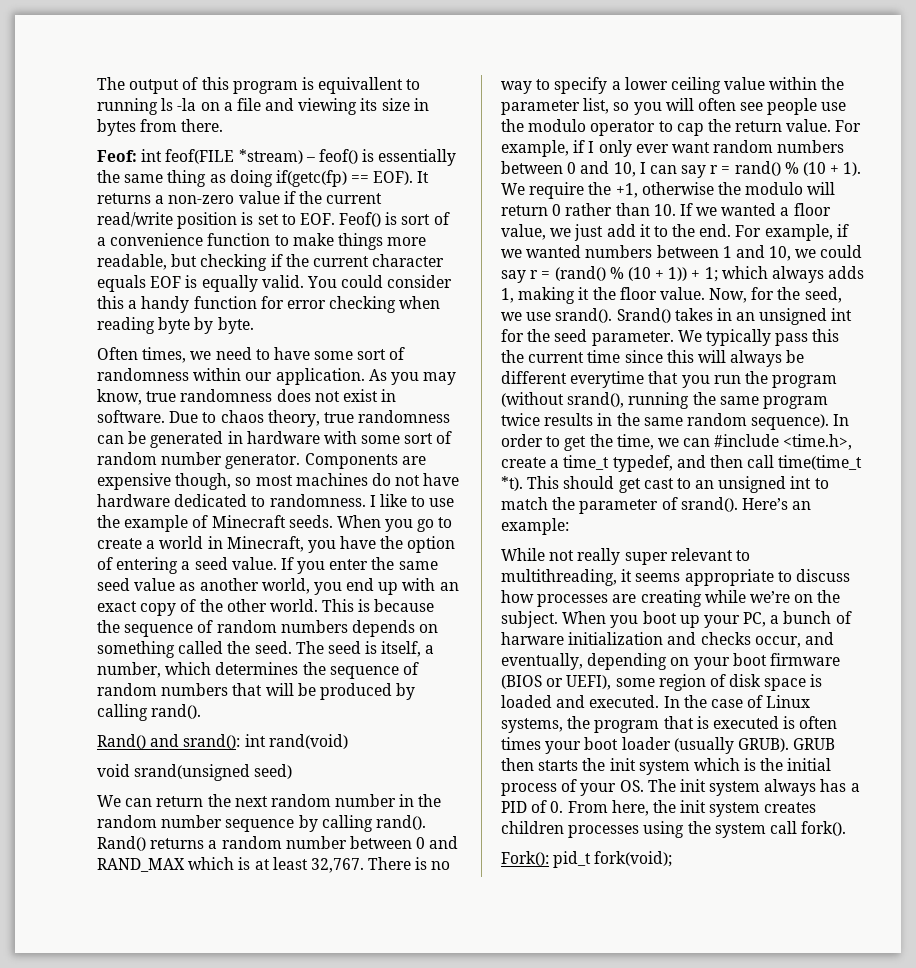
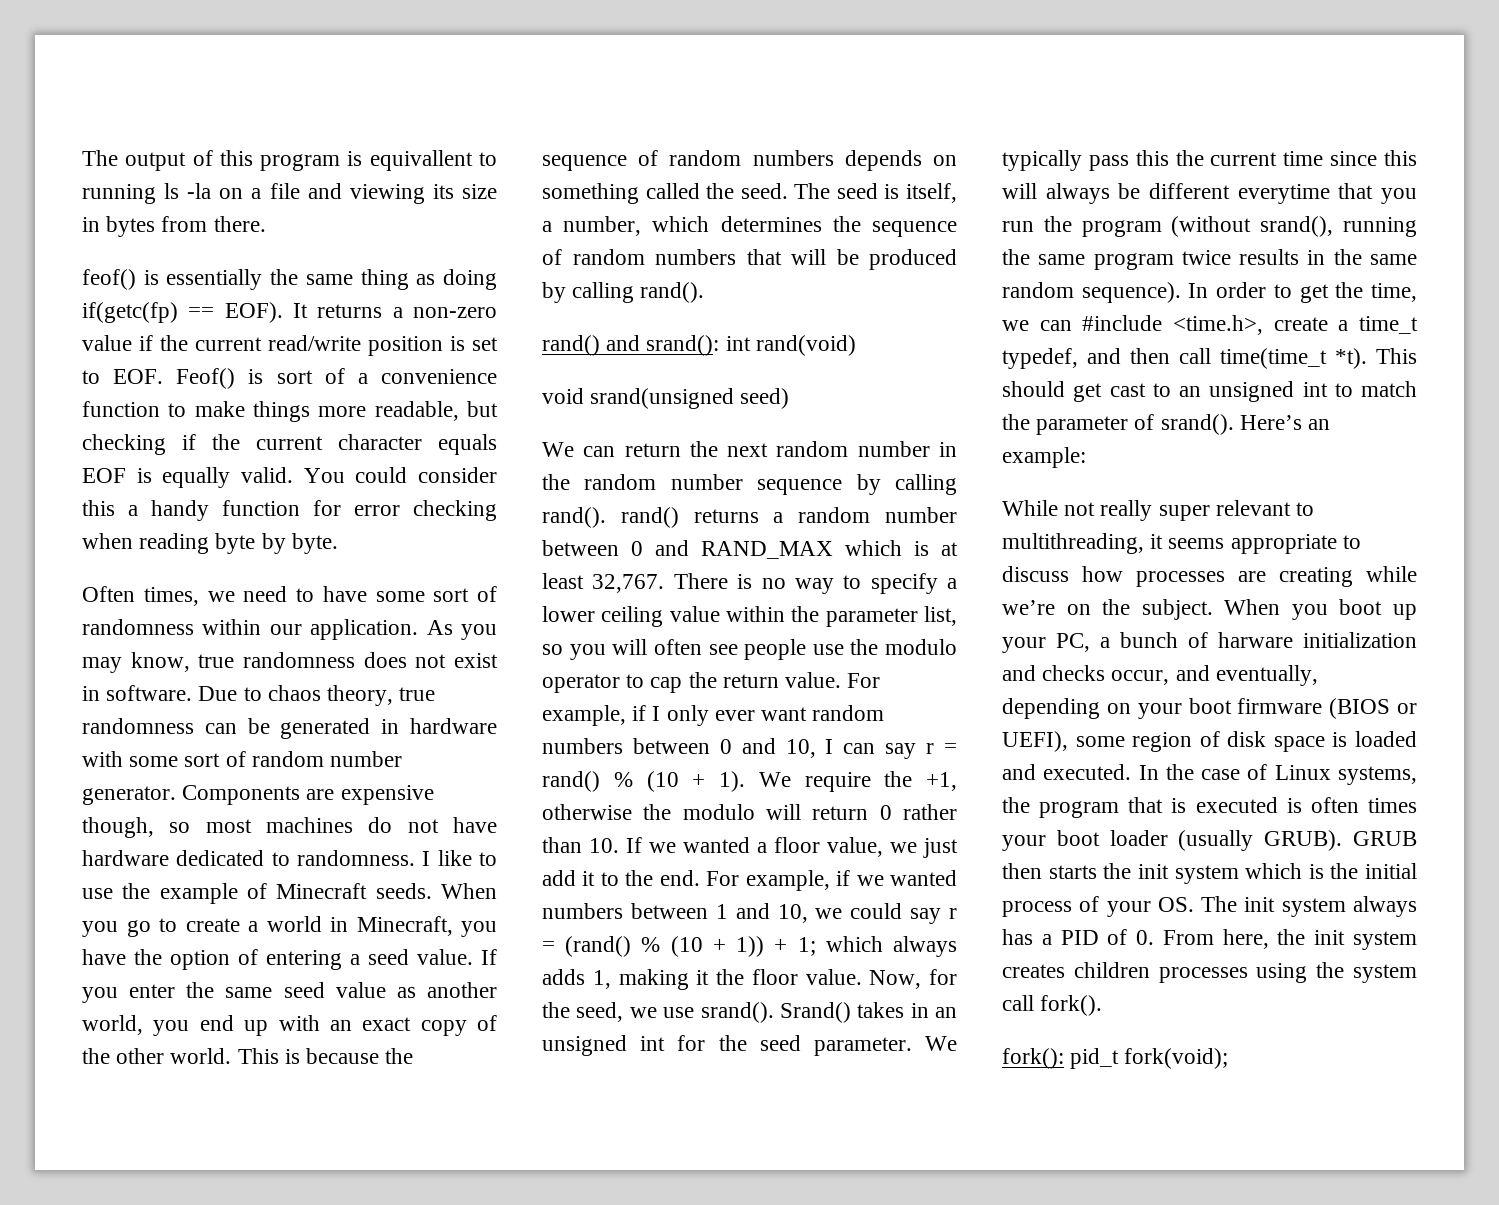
[97,149,315,164] Feof: int feof(FILE *stream) – -> (266, 224) none
[97,734,146,749] Rand() -> [542,335,600,356] rand()
[97,836,146,851] Rand() -> [620,507,679,528] rand()
[501,851,549,866] Fork(): -> [1002,1048,1064,1069] fork():

